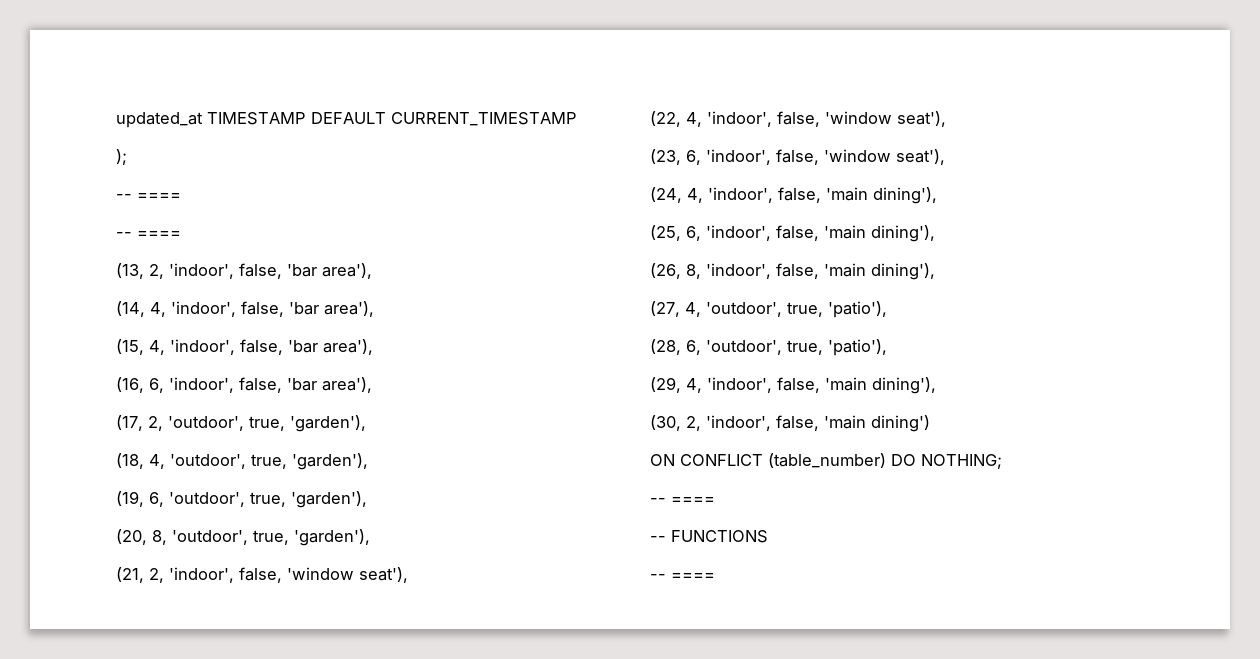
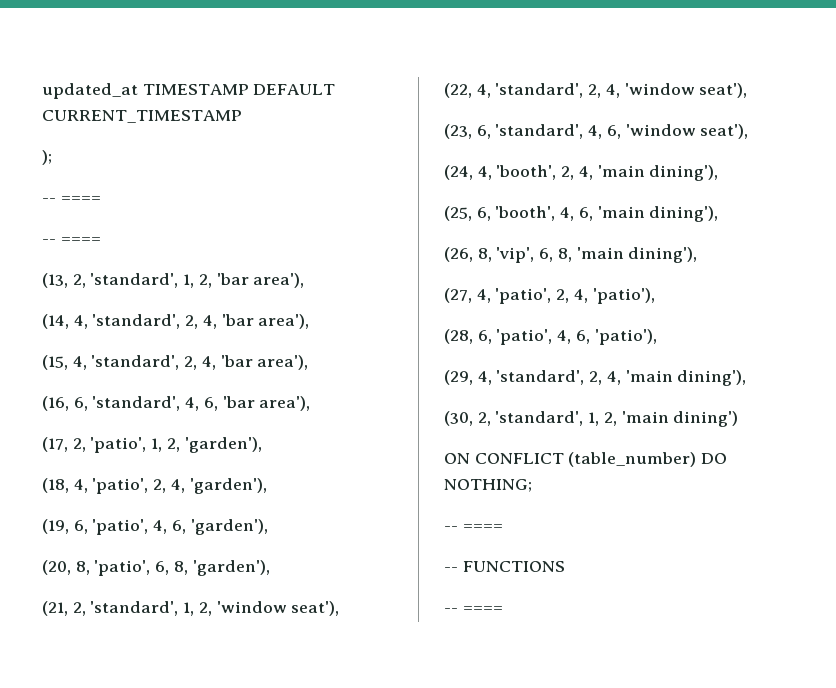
[169,263,282,279] 'indoor', false, -> [90,273,212,288] 'standard', 1, 2,
[171,301,284,317] 'indoor', false, -> [92,314,217,329] 'standard', 2, 4,
[170,339,283,355] 'indoor', false, -> [91,355,216,370] 'standard', 2, 4,
[169,377,282,393] 'indoor', false, -> [92,396,218,411] 'standard', 4, 6,
[168,416,285,431] 'outdoor', true, -> [90,437,180,453] 'patio', 1, 2,
[170,454,287,469] 'outdoor', true, -> [92,478,185,494] 'patio', 2, 4,
[169,492,286,507] 'outdoor', true, -> [92,519,186,535] 'patio', 4, 6,
[172,530,289,545] 'outdoor', true, -> [94,560,188,576] 'patio', 6, 8,
[169,567,282,583] 'indoor', false, -> [90,601,212,616] 'standard', 1, 2,
[707,111,820,127] 'indoor', false, -> [495,83,620,98] 'standard', 2, 4,
[706,149,819,165] 'indoor', false, -> [495,124,621,139] 'standard', 4, 6,
[708,187,821,203] 'indoor', false, -> [496,165,593,180] 'booth', 2, 4,
[706,225,819,241] 'indoor', false, -> [495,206,593,221] 'booth', 4, 6,
[706,263,819,279] 'indoor', false, -> [496,247,572,263] 'vip', 6, 8,
[706,302,823,317] 'outdoor', true, -> [495,288,588,304] 'patio', 2, 4,
[706,340,823,355] 'outdoor', true, -> [496,329,590,345] 'patio', 4, 6,
[707,377,820,393] 'indoor', false, -> [496,370,621,385] 'standard', 2, 4,
[706,415,819,431] 'indoor', false, -> [495,411,617,426] 'standard', 1, 2,

